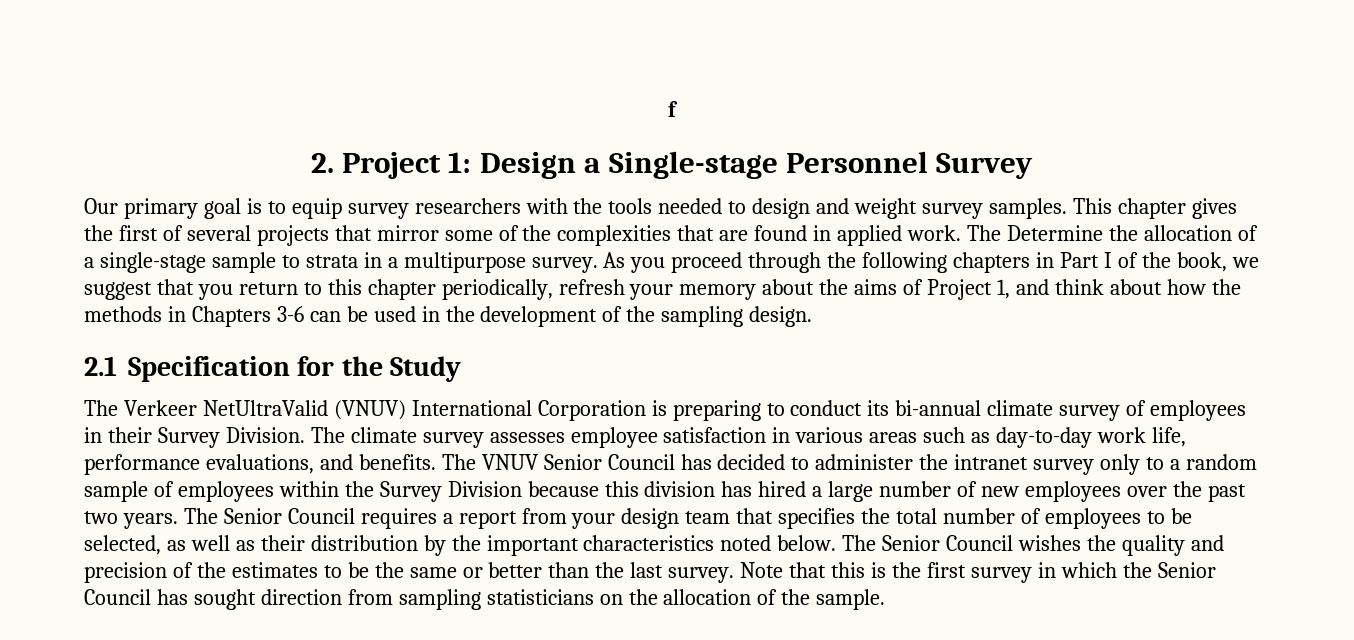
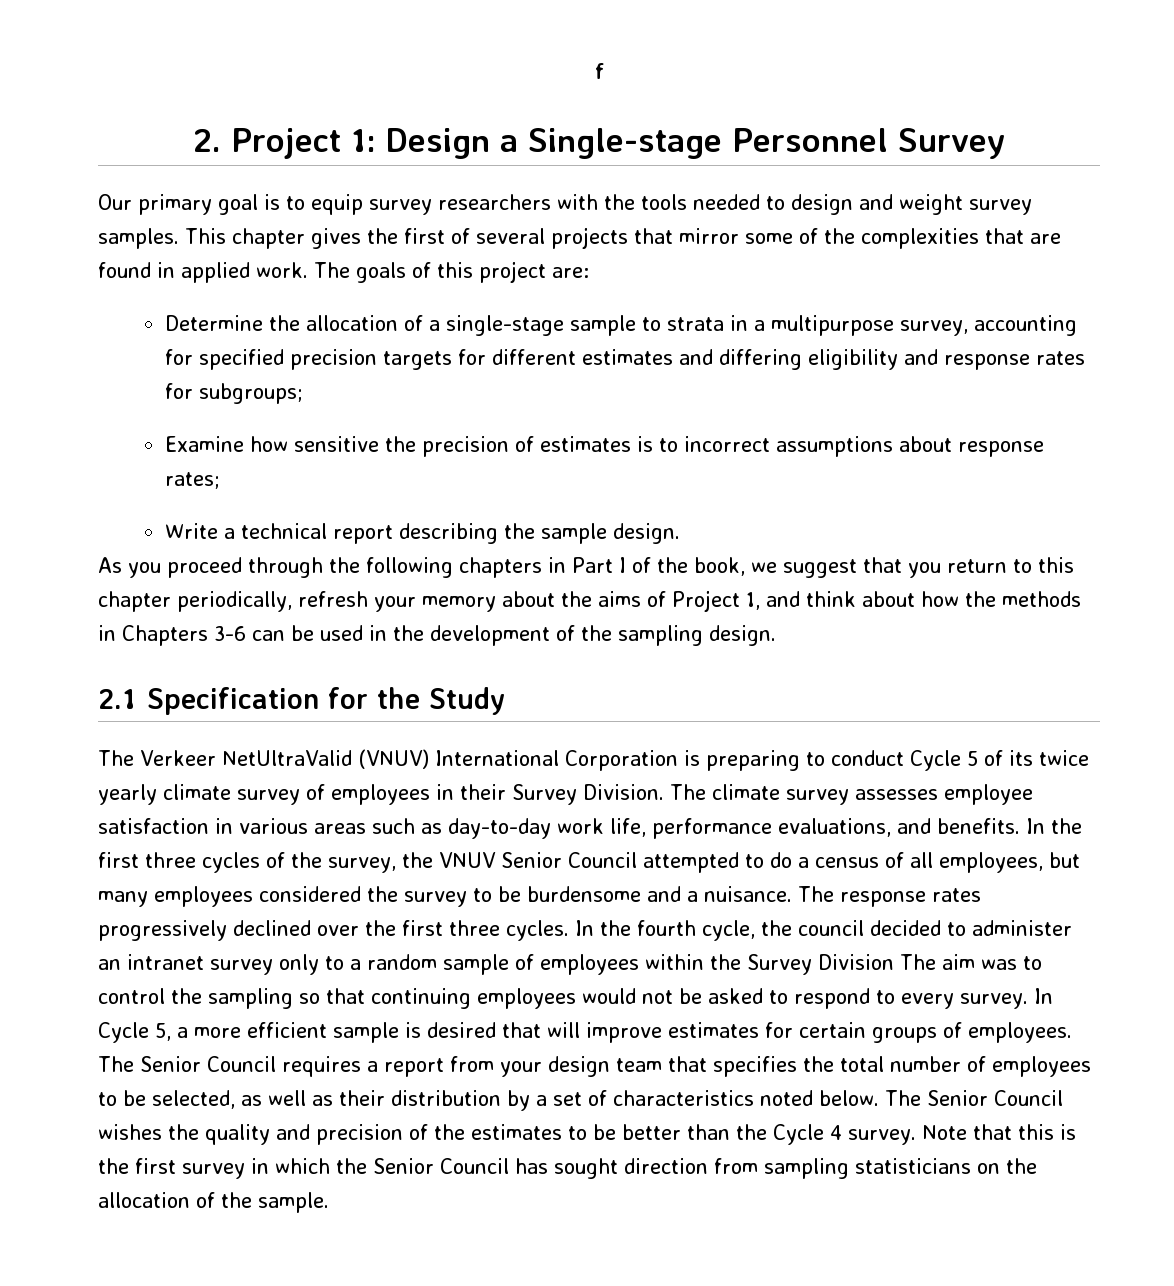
(1001, 233) none -> [356,261,589,283] goals of this project are: //
[531,257,598,273] survey. -> [900,315,1078,336] [165,349,1086,370] [165,383,304,404] [165,436,1045,457] [165,472,221,489] [165,523,681,544] survey, accounting for specified precision targets for different estimates and differing eligibility and response rates for subgroups; // Examine how sensitive the precision of estimates is to incorrect assumptions about response rates; // Write a technical report describing the sample design. //
[867,400,982,416] its bi-annual -> [909,750,1089,771] [98,784,157,805] Cycle 5 of its twice yearly
[441,454,712,470] The VNUV Senior Council has -> [1026,818,1082,834] [98,852,1080,873] [98,886,981,907] [98,920,864,941] In the first three cycles of the survey, the VNUV Senior Council attempted to do a census of all employees, but many employees considered the survey to be burdensome and a nuisance. The response rates progressively declined over the first three cycles. In the fourth cycle, the council
[919,454,949,470] the -> [98,959,121,970] an
[527,481,1246,502] [84,511,178,529] because this division has hired a large number of new employees over the past two years. -> [900,954,1042,970] [98,988,1053,1009] [98,1022,1072,1043] The aim was to control the sampling so that continuing employees would not be asked to respond to every survey. In Cycle 5, a more efficient sample is desired that will improve estimates for certain groups of employees.
[451,535,579,556] the important -> [536,1090,607,1106] a set of
[374,562,483,578] the same or -> (616, 1132) none
[630,562,664,578] last -> [773,1124,842,1145] Cycle 4

